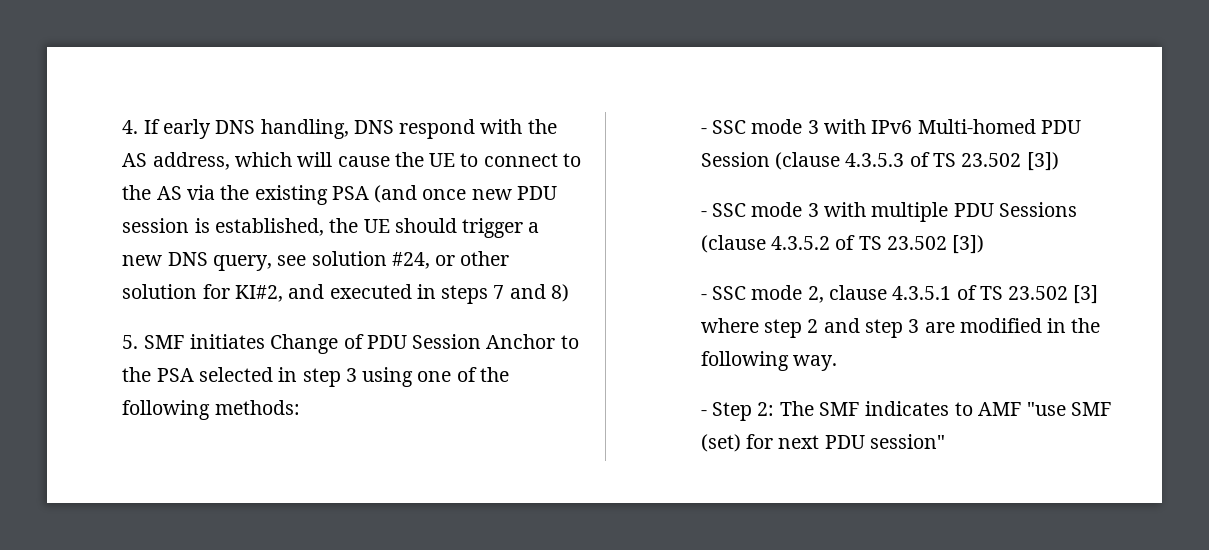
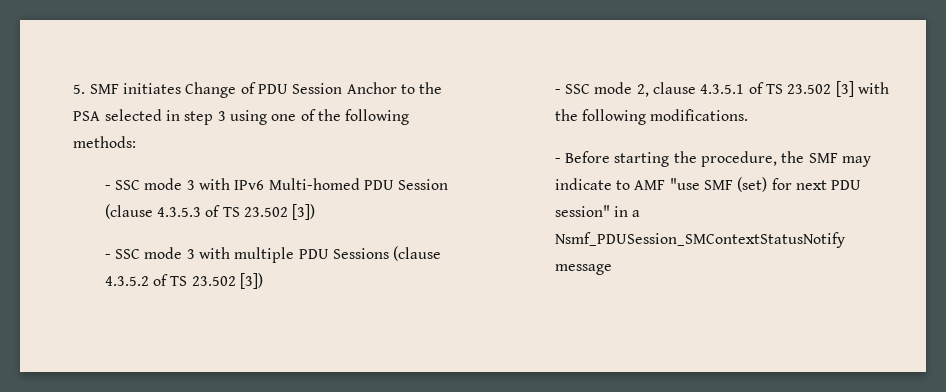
[122,119,557,139] [122,152,581,170] [122,185,557,205] [122,218,540,238] [122,251,510,271] [122,284,569,304] 4. If early DNS handling, DNS respond with the AS address, which will cause the UE to connect to the AS via the existing PSA (and once new PDU session is established, the UE should trigger a new DNS query, see solution #24, or other solution for KI#2, and executed in steps 7 and 8) // -> (73, 89) none
[700,318,1101,338] [700,351,838,371] [700,401,950,421] where step 2 and step 3 are modified in the following way. // - Step 2: The SMF indicates -> [857,82,889,94] [554,109,749,125] [554,151,871,167] [554,178,612,190] with the following modifications. // - Before starting the procedure, the SMF may indicate
(945, 441) none -> [614,206,641,217] [554,232,845,248] [554,264,612,275] in a Nsmf_PDUSession_SMContextStatusNotify message

